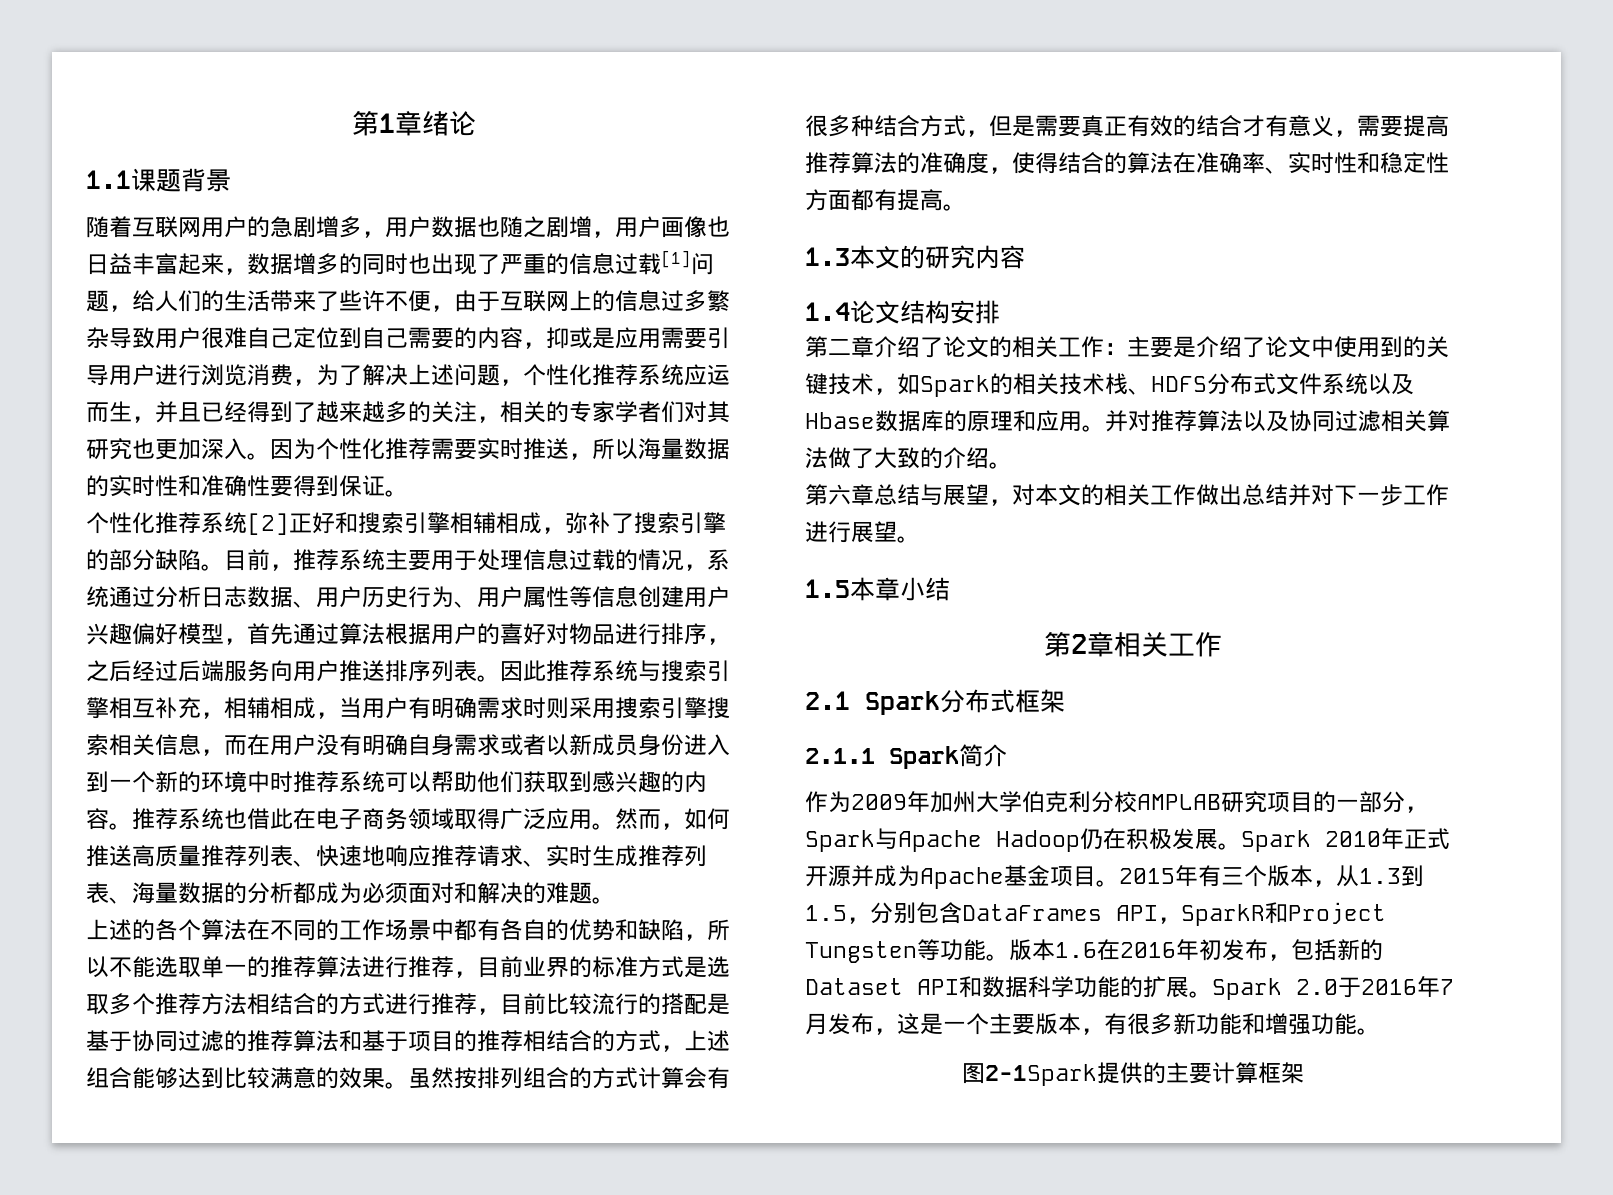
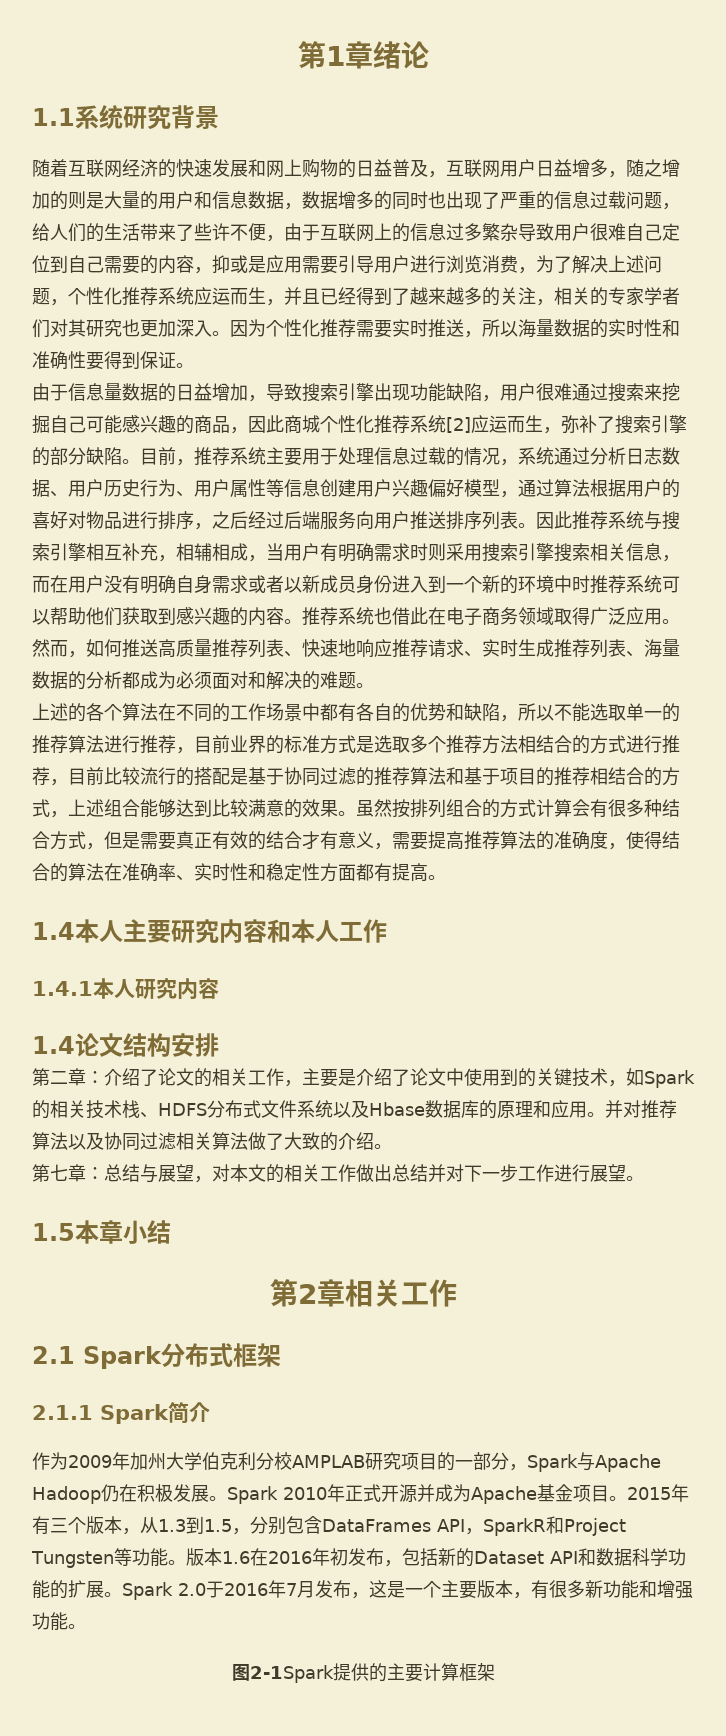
[131,168,181,192] 课题 -> [75,105,171,130] 系统研究
[201,216,730,238] [86,253,224,275] 用户的急剧增多，用户数据也随之剧增，用户画像也日益丰富起来 -> [122,159,680,178] [32,191,284,210] 经济的快速发展和网上购物的日益普及，互联网用户日益增多，随之增加的则是大量的用户和信息数据
[661,250,691,268] [1] -> (626, 200) none
(408, 493) none -> [32,383,680,402] [32,415,320,434] 由于信息量数据的日益增加，导致搜索引擎出现功能缺陷，用户很难通过搜索来挖掘自己可能感兴趣的商品，因此商城
[289,512,542,534] 正好和搜索引擎相辅相成 -> [471,415,543,433] 应运而生
[247,623,293,645] 首先 -> (518, 494) none
[805,245,925,269] 1.3本文的 -> [32,919,387,944] [32,978,135,999] 1.4本人主要研究内容和本人工作 // 1.4.1本人
(874, 347) none -> [86,1071,104,1084] ：
[1104,343,1127,355] ： -> [284,1080,302,1087] ，
[828,484,874,506] 六章 -> [50,1164,104,1182] 七章：

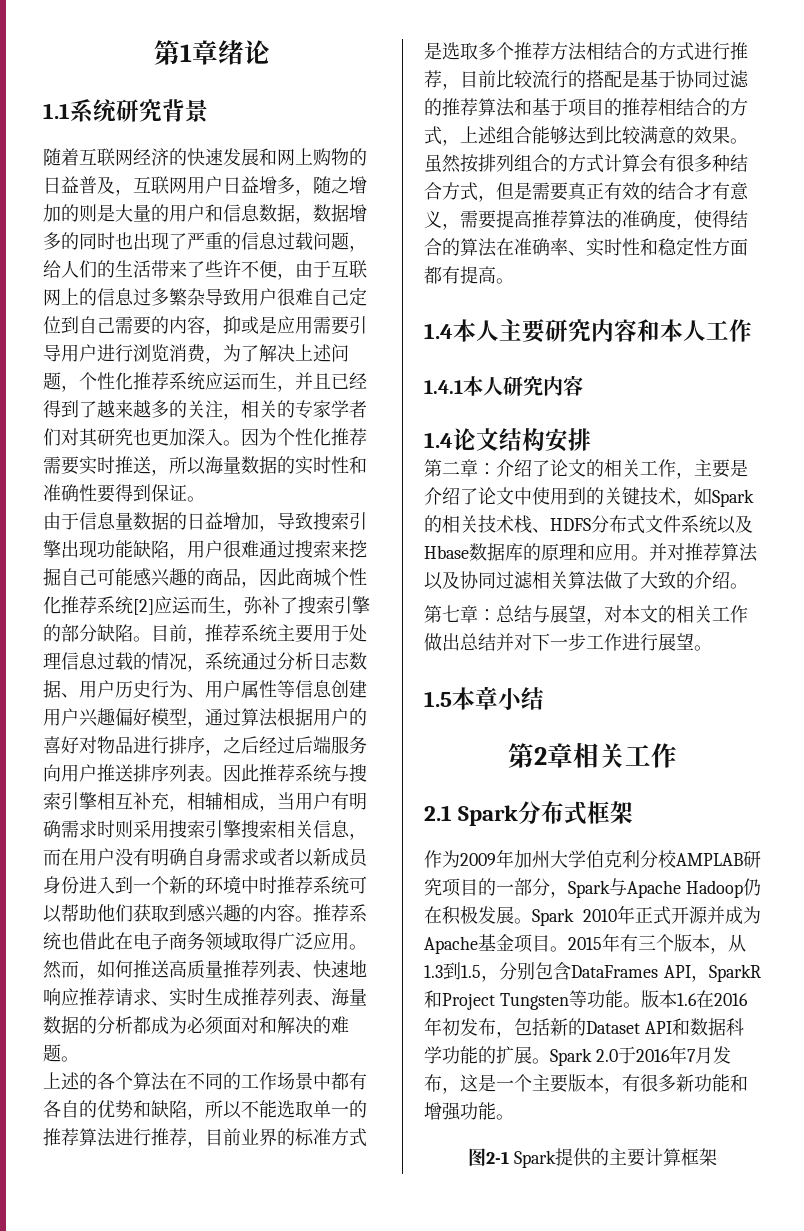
[32,1402,210,1424] // 2.1.1 Spark简介 -> (634, 812) none
[249,1665,334,1683] 2-1Spark -> [486,1150,556,1168] 2-1 Spark

